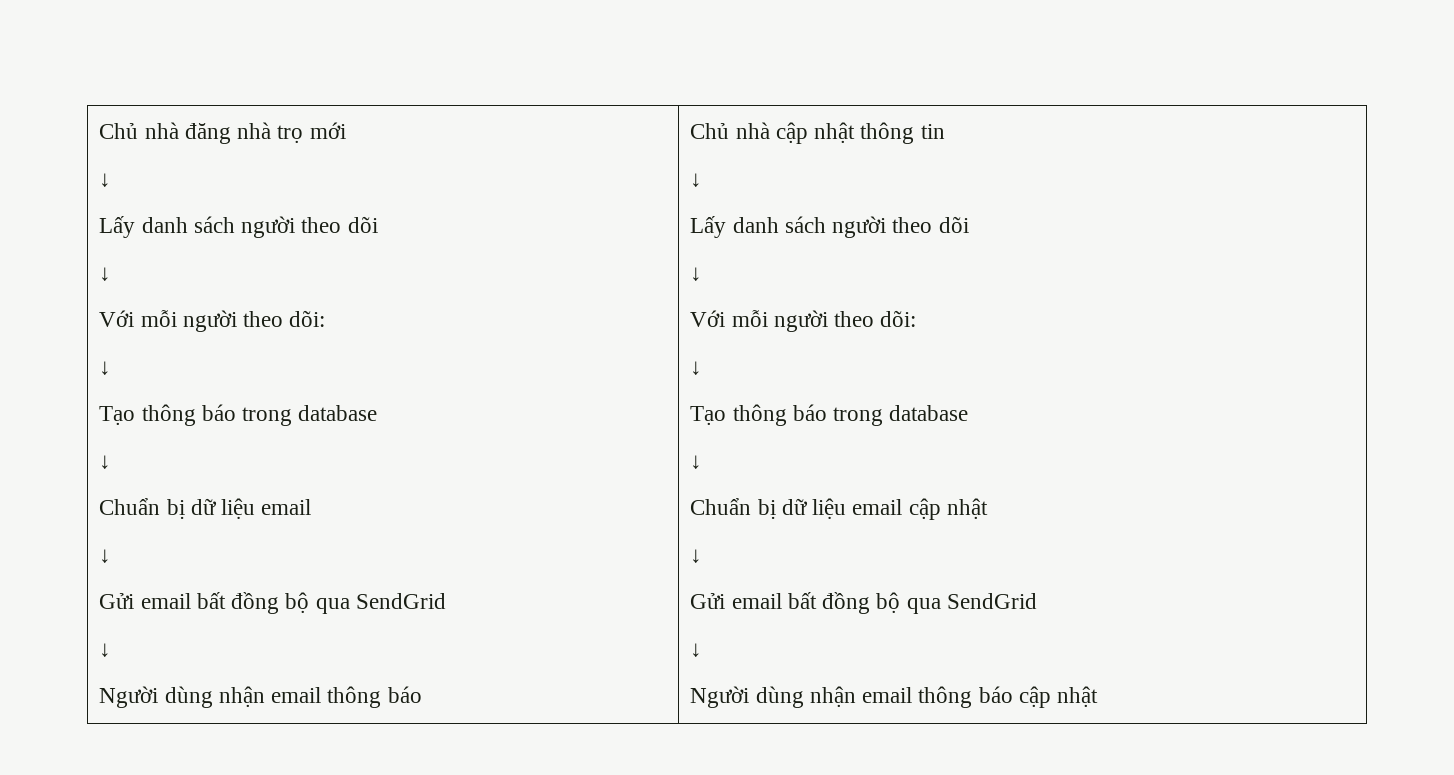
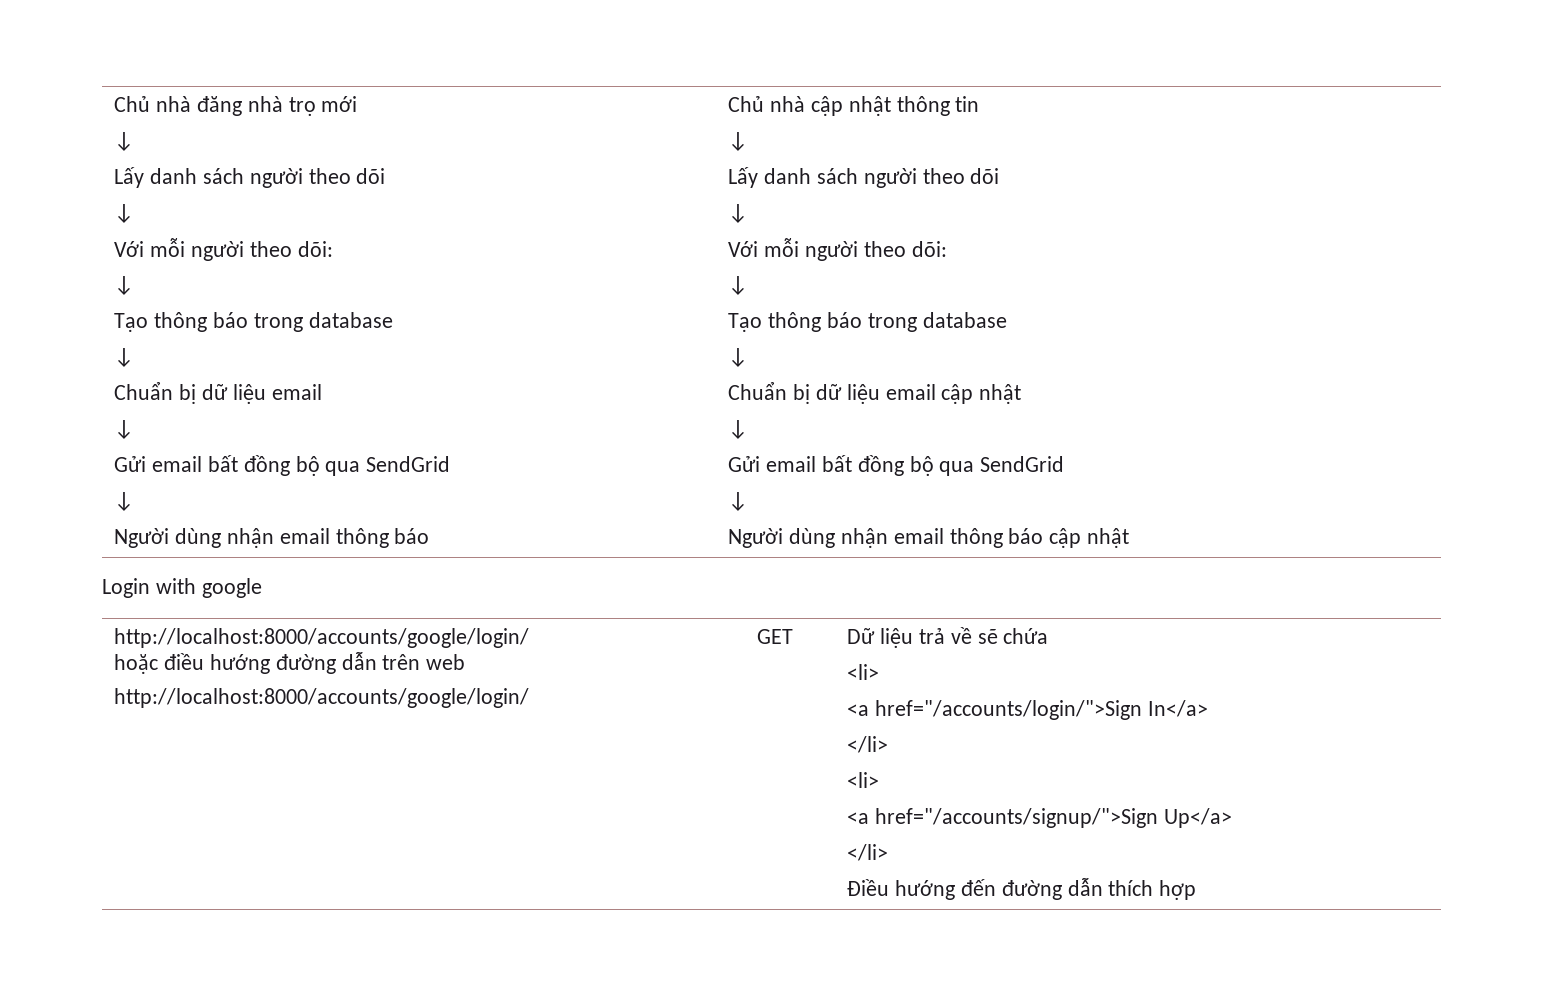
(1098, 696) none -> [102,578,262,598] [114,628,530,648] [114,652,466,674] [114,688,530,708] [757,629,794,644] [847,627,1049,648] [847,664,880,680] [847,700,1208,720] [847,736,889,753] [847,772,880,788] [847,808,1232,828] [847,844,889,861] [847,878,1197,900] // Login with google // http://localhost:8000/accounts/google/login/ // hoặc điều hướng đường dẫn trên web // http://localhost:8000/accounts/google/login/ | GET | Dữ liệu trả về sẽ chứa // <li> // <a href="/accounts/login/">Sign In</a> // </li> // <li> // <a href="/accounts/signup/">Sign Up</a> // </li> // Điều hướng đến đường dẫn thích hợp

